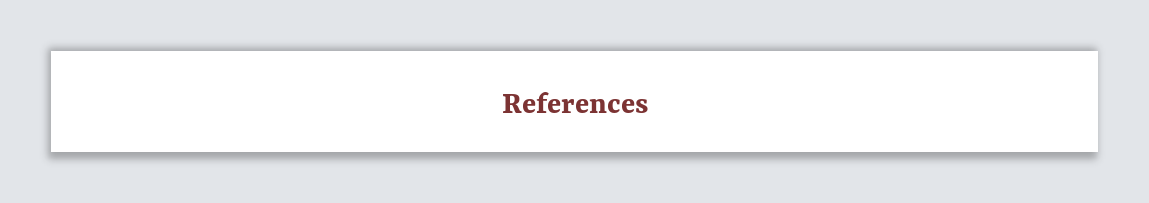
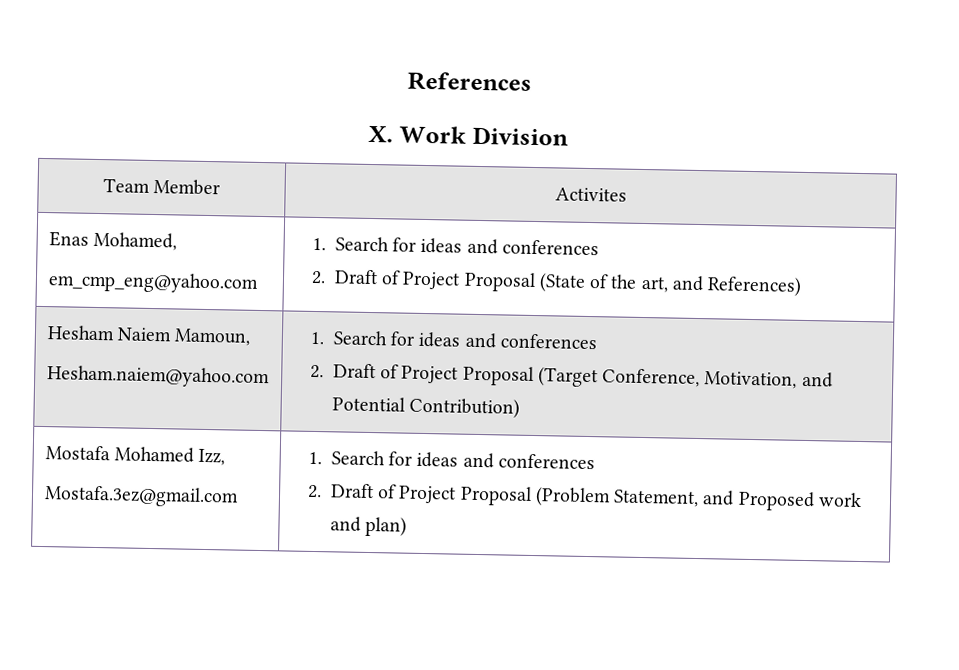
(648, 102) none -> [368,125,569,146] [102,178,221,196] [554,187,627,202] [48,231,178,251] [47,271,259,294] [312,236,599,256] [311,269,803,296] [46,325,252,346] [46,365,270,389] [310,330,598,350] [310,363,833,389] [331,396,521,418] [44,445,226,466] [43,485,239,508] [308,450,595,470] [307,483,862,512] [329,516,408,537] // X. Work Division // Team Member | Activites // Enas Mohamed, // em_cmp_eng@yahoo.com | 1. Search for ideas and conferences // 2. Draft of Project Proposal (State of the art, and References) // Hesham Naiem Mamoun, // Hesham.naiem@yahoo.com | 1. Search for ideas and conferences // 2. Draft of Project Proposal (Target Conference, Motivation, and Potential Contribution) // Mostafa Mohamed Izz, // Mostafa.3ez@gmail.com | 1. Search for ideas and conferences // 2. Draft of Project Proposal (Problem Statement, and Proposed work and plan)

